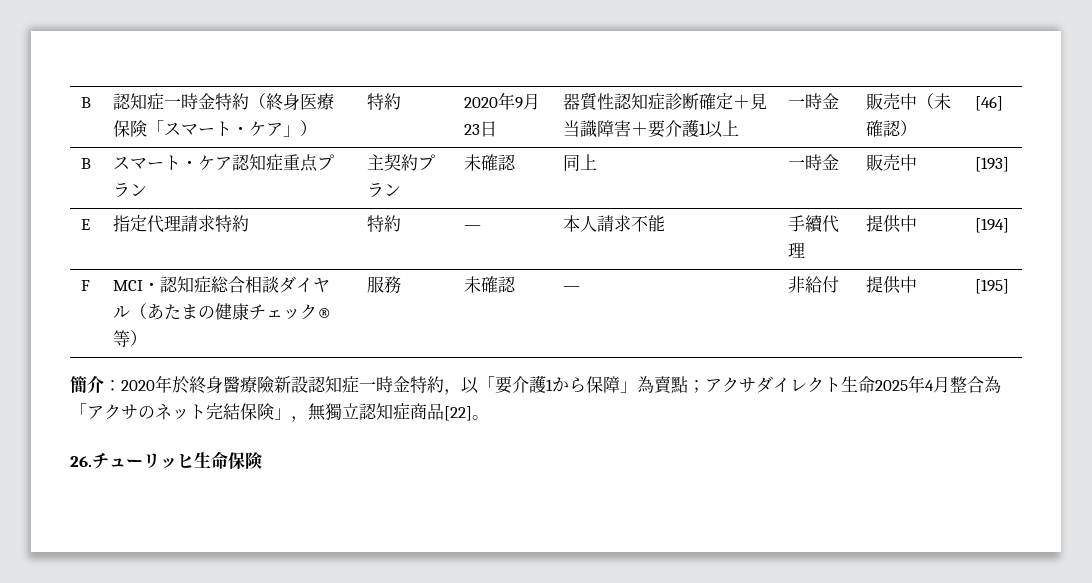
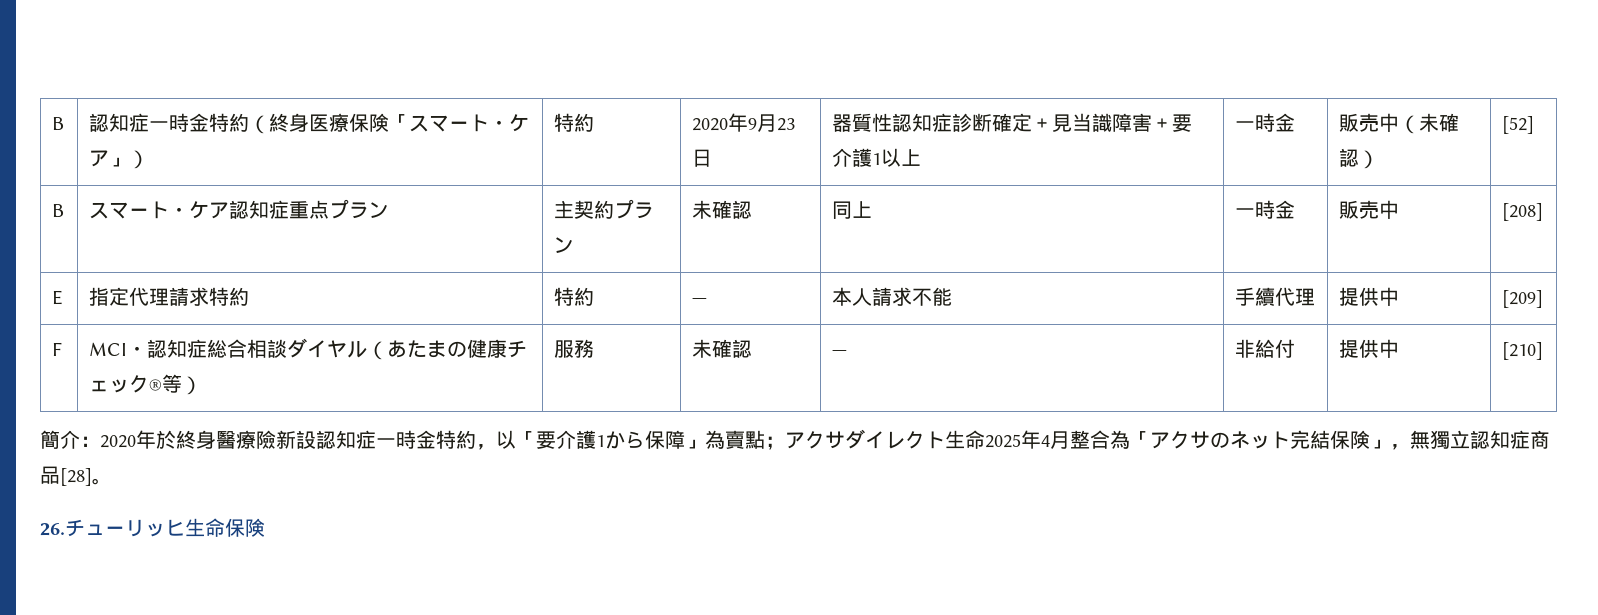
[974,96,1003,111] [46] -> [1502,116,1535,134] [52]
[974,157,1009,172] [193] -> [1502,203,1544,221] [208]
[974,218,1009,233] [194] -> [1502,290,1544,308] [209]
[974,279,1009,294] [195] -> [1502,342,1544,360] [210]
[444,406,472,421] [22] -> [60,468,92,486] [28]

